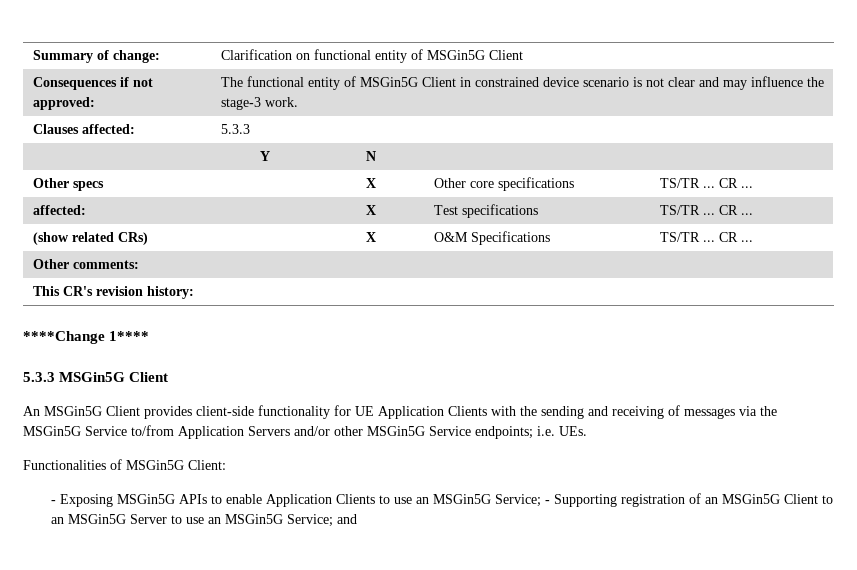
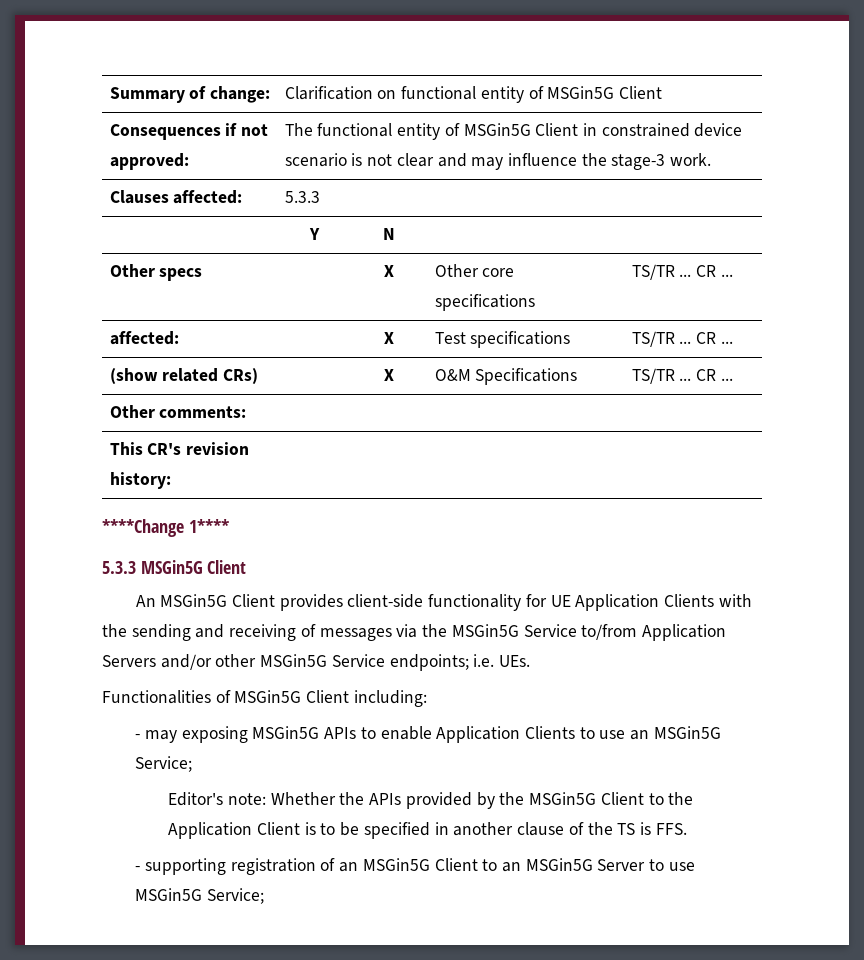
[188,460,226,470] [50,494,113,507] Client: // - Exposing -> [306,690,427,707] [135,726,248,743] Client including: // - may exposing
[544,494,617,507] - Supporting -> [168,792,694,809] [168,822,687,839] [135,858,226,875] // Editor's note: Whether the APIs provided by the MSGin5G Client to the Application Client is to be specified in another clause of the TS is FFS. // - supporting
[207,514,357,527] an MSGin5G Service; and -> [135,888,264,904] MSGin5G Service;

